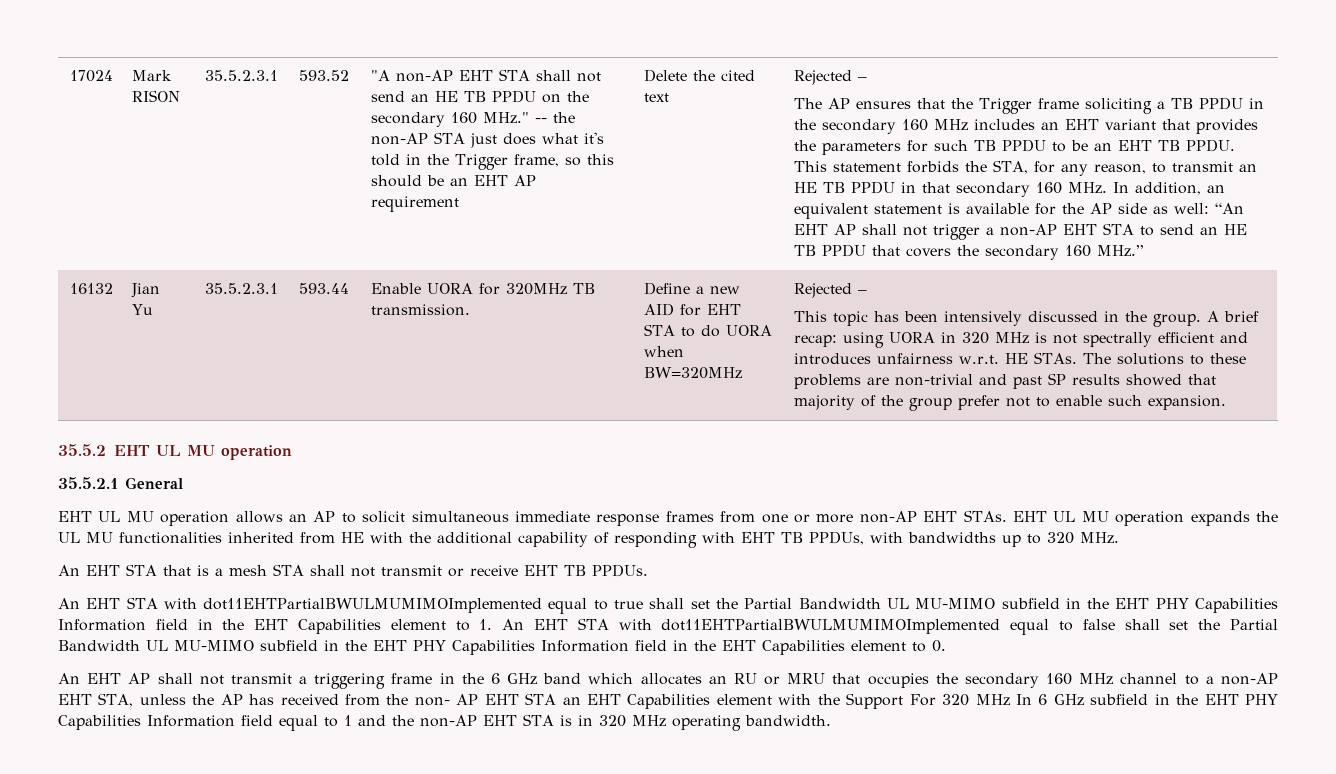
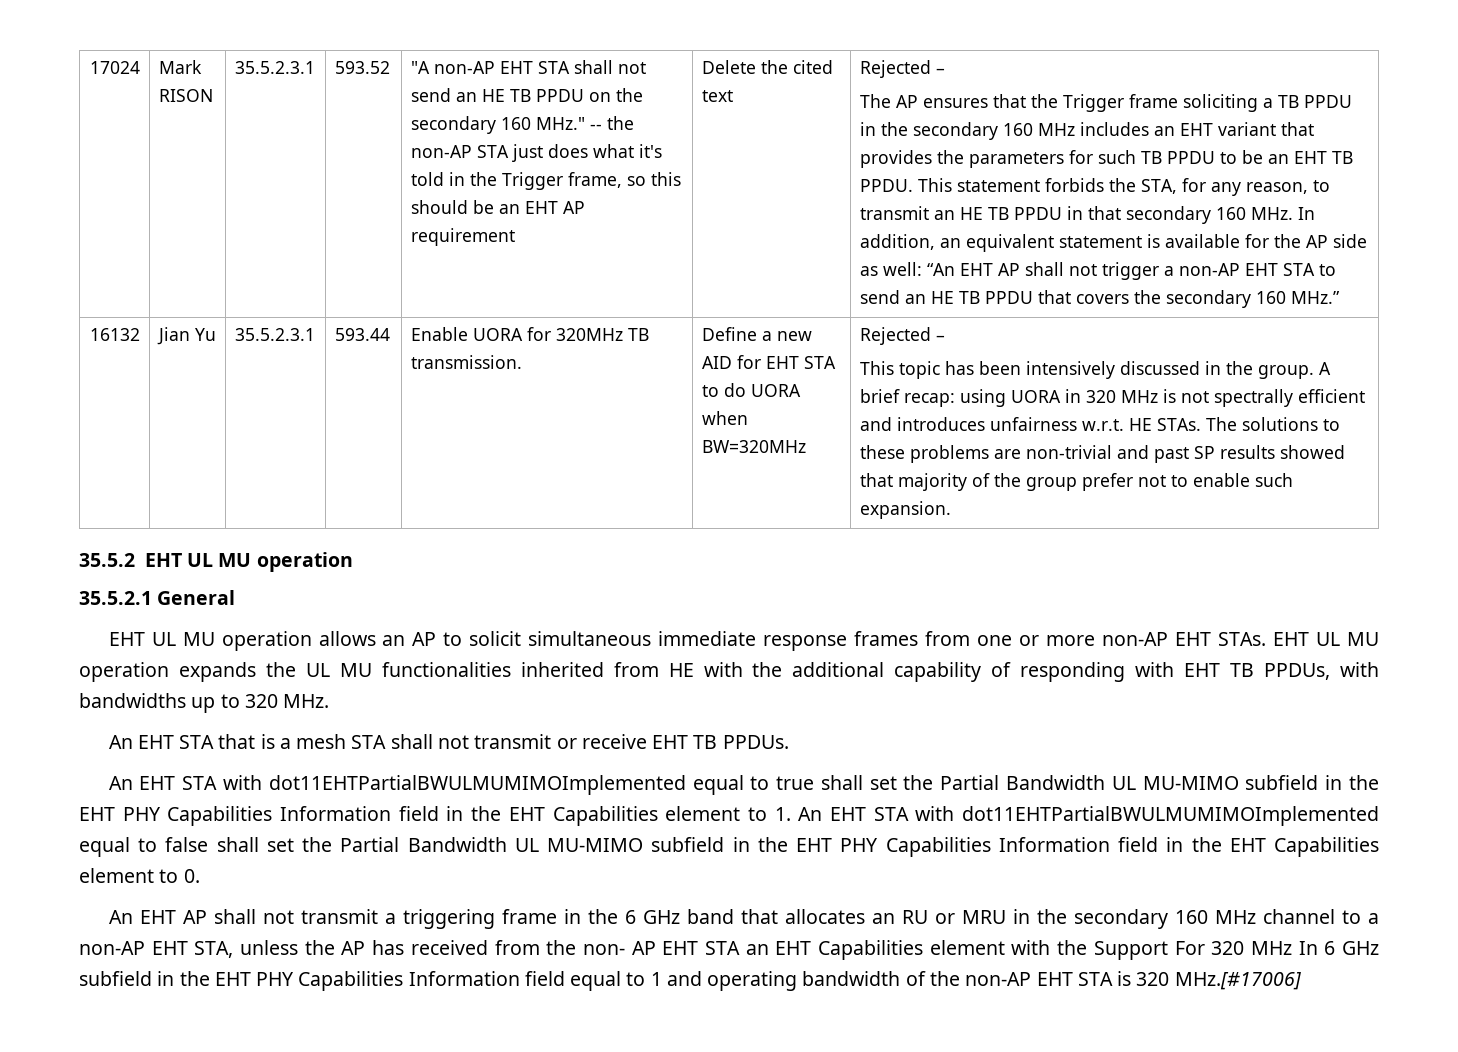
[588,673,634,684] which -> [740,909,778,924] that
[832,673,929,688] that occupies -> [1012,909,1030,924] in
(386, 720) none -> [707,971,926,991] operating bandwidth of
[577,715,831,731] in 320 MHz operating bandwidth. -> [1136,972,1301,990] 320 MHz.[#17006]

